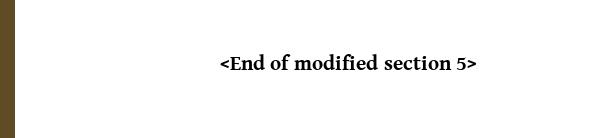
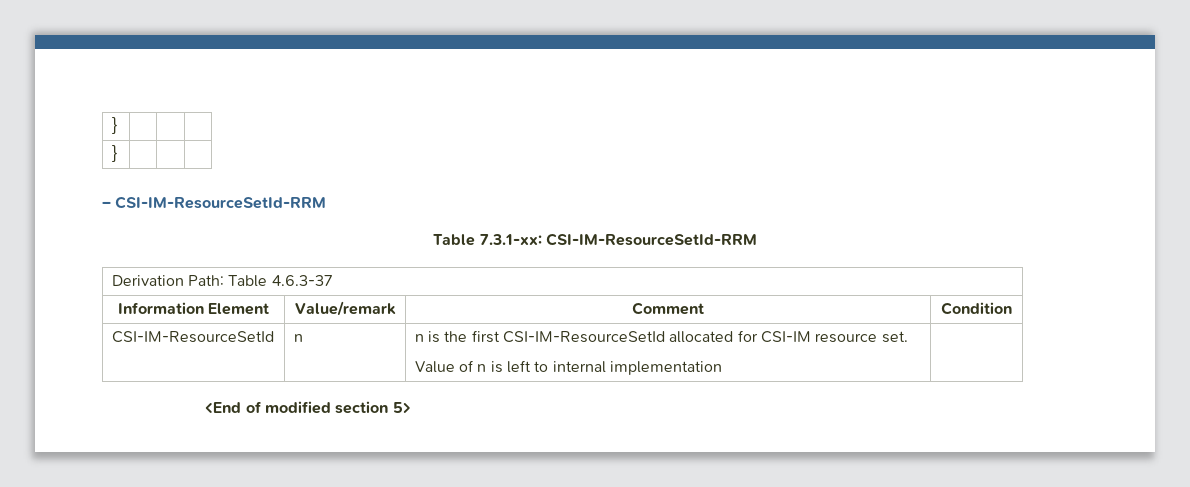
(219, 62) none -> [111,117,118,134] [111,145,118,162] [102,196,327,209] [433,233,757,246] [111,275,333,287] [117,302,270,315] [294,301,396,316] [632,302,704,315] [941,302,1012,315] [111,331,274,343] [293,334,303,342] [414,330,908,343] [414,360,722,375] } | | | // } | | | // – CSI-IM-ResourceSetId-RRM // Table 7.3.1-xx: CSI-IM-ResourceSetId-RRM // Derivation Path: Table 4.6.3-37 // Information Element | Value/remark | Comment | Condition // CSI-IM-ResourceSetId | n | n is the first CSI-IM-ResourceSetId allocated for CSI-IM resource set. // Value of n is left to internal implementation | //

